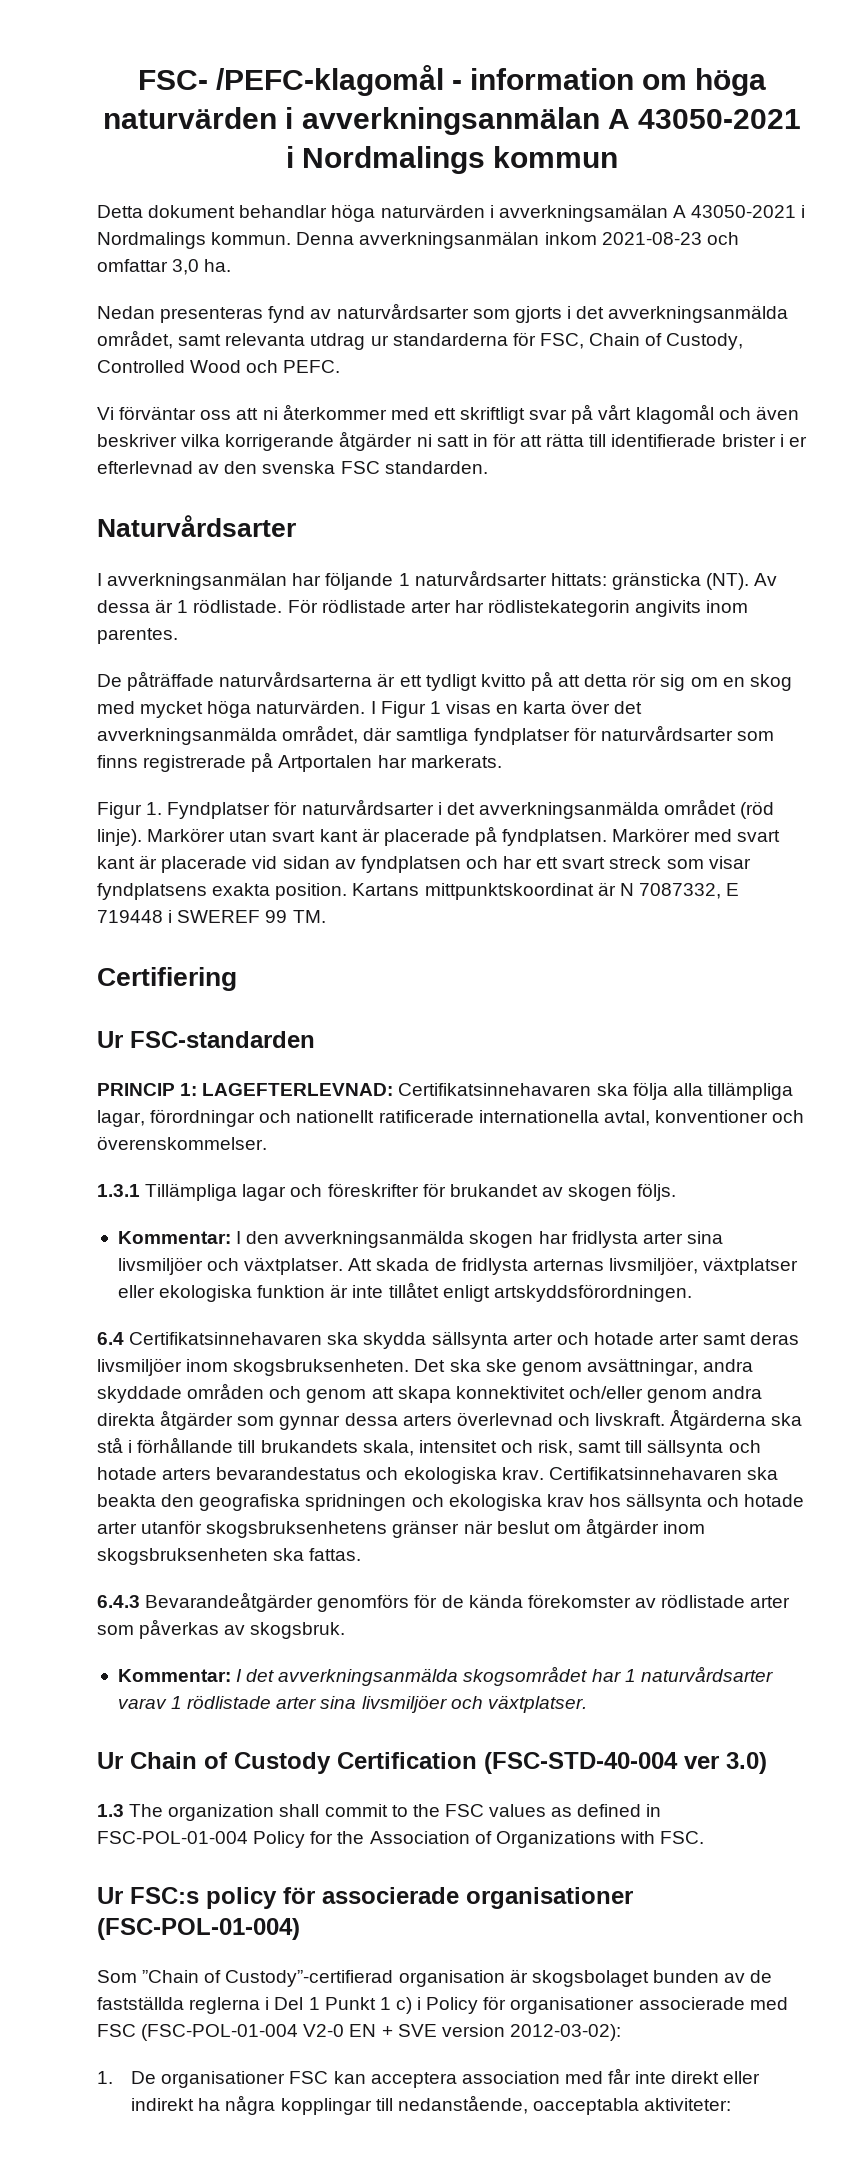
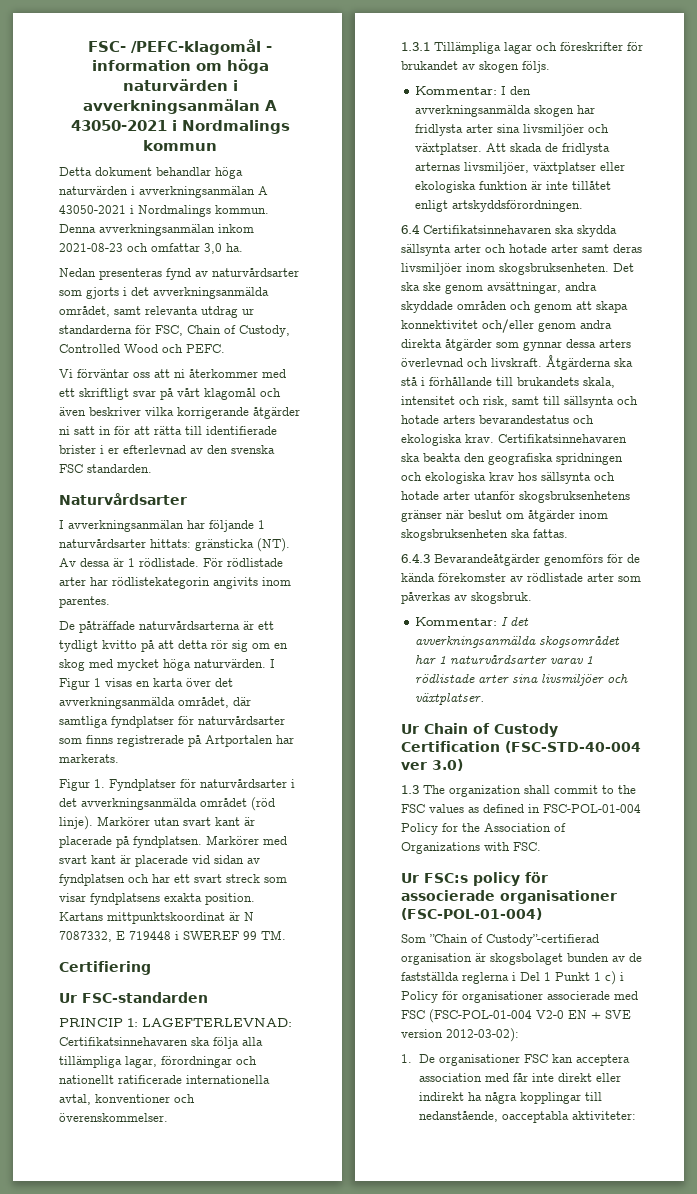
[498,204,668,222] avverkningsamälan -> [139,186,255,198] avverkningsanmälan

